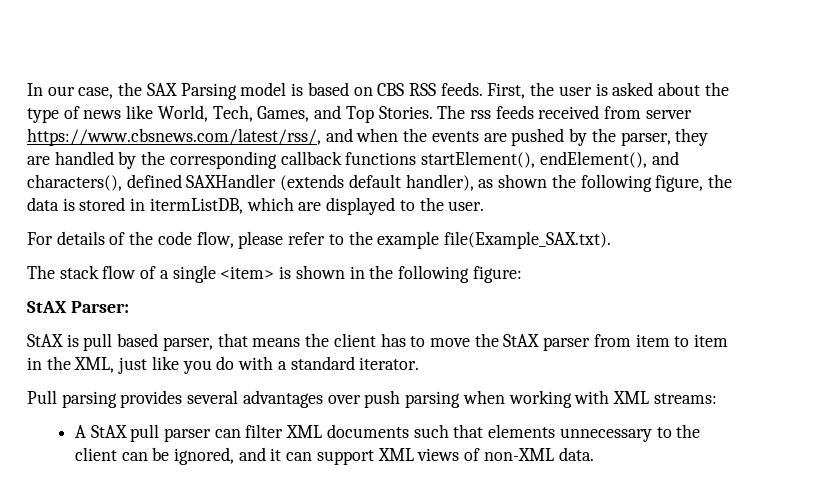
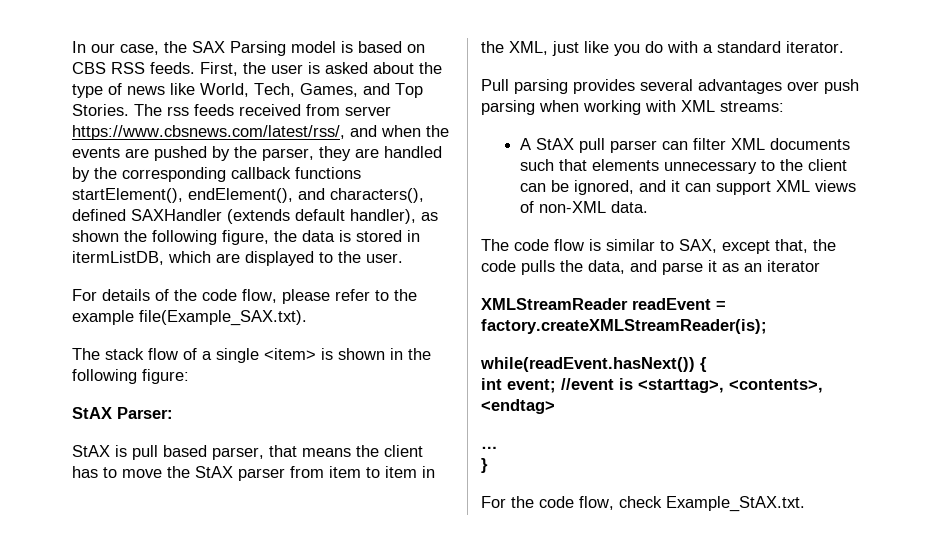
(594, 454) none -> [481,239,836,254] [481,260,820,275] [481,298,726,310] [481,319,767,334] [480,357,707,372] [481,378,823,393] [481,399,555,414] [481,446,498,449] [481,458,488,473] [481,496,805,512] // The code flow is similar to SAX, except that, the code pulls the data, and parse it as an iterator // XMLStreamReader readEvent = factory.createXMLStreamReader(is); // while(readEvent.hasNext()) { // int event; //event is <starttag>, <contents>, <endtag> // … // } // For the code flow, check Example_StAX.txt.

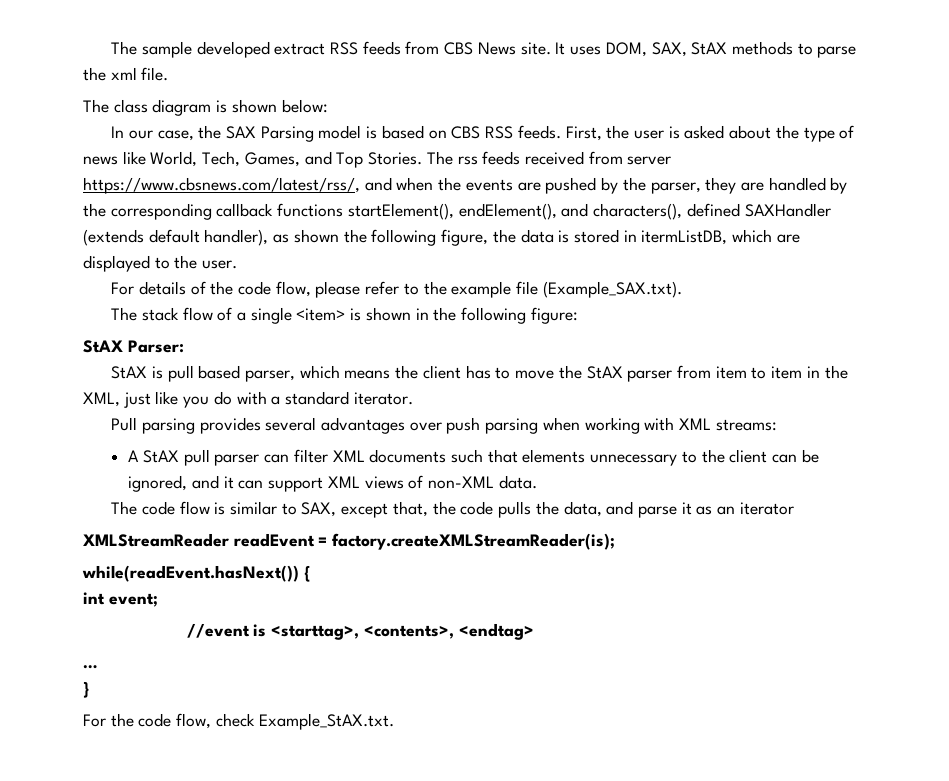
(72, 47) none -> [111,41,857,58] [83,67,169,81] [83,99,328,116] The sample developed extract RSS feeds from CBS News site. It uses DOM, SAX, StAX methods to parse the xml file. // The class diagram is shown below: //
[139,310,307,326] file(Example_SAX.txt). -> [516,281,682,298] file (Example_SAX.txt).
[269,445,297,457] that -> [299,365,340,379] which
(556, 386) none -> (158, 600) //

